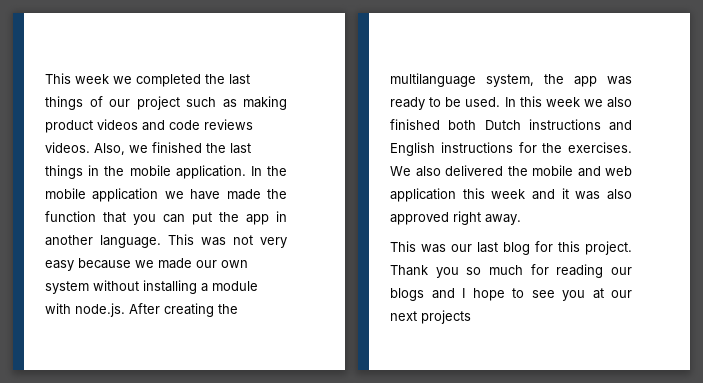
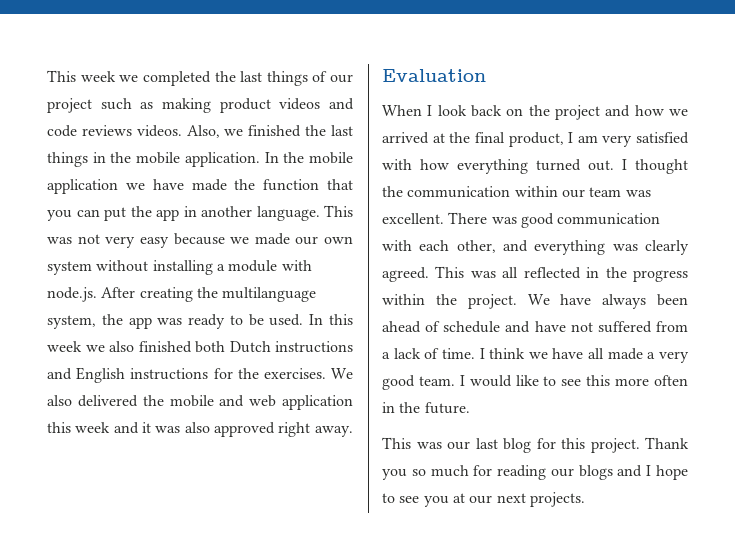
(521, 219) none -> [382,69,486,82] [382,105,688,120] [382,132,689,147] [382,159,688,174] [382,186,651,198] [382,212,661,228] [382,240,689,255] [382,266,688,282] [382,294,688,309] [382,321,688,333] [382,348,689,363] [382,375,688,390] [382,402,470,414] // Evaluation // When I look back on the project and how we arrived at the final product, I am very satisfied with how everything turned out. I thought the communication within our team was excellent. There was good communication with each other, and everything was clearly agreed. This was all reflected in the progress within the project. We have always been ahead of schedule and have not suffered from a lack of time. I think we have all made a very good team. I would like to see this more often in the future.
[421,310,471,324] projects -> [529,492,585,507] projects.

